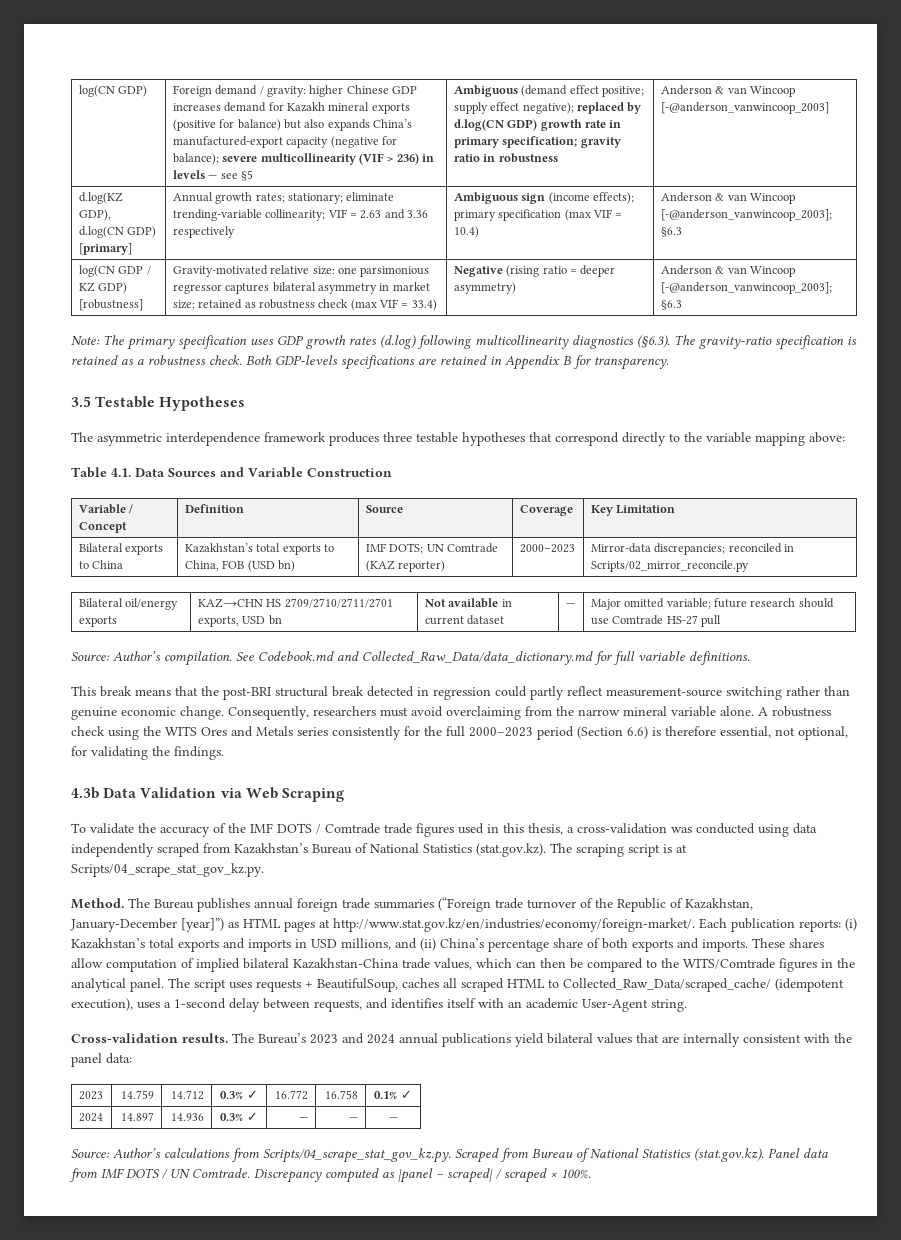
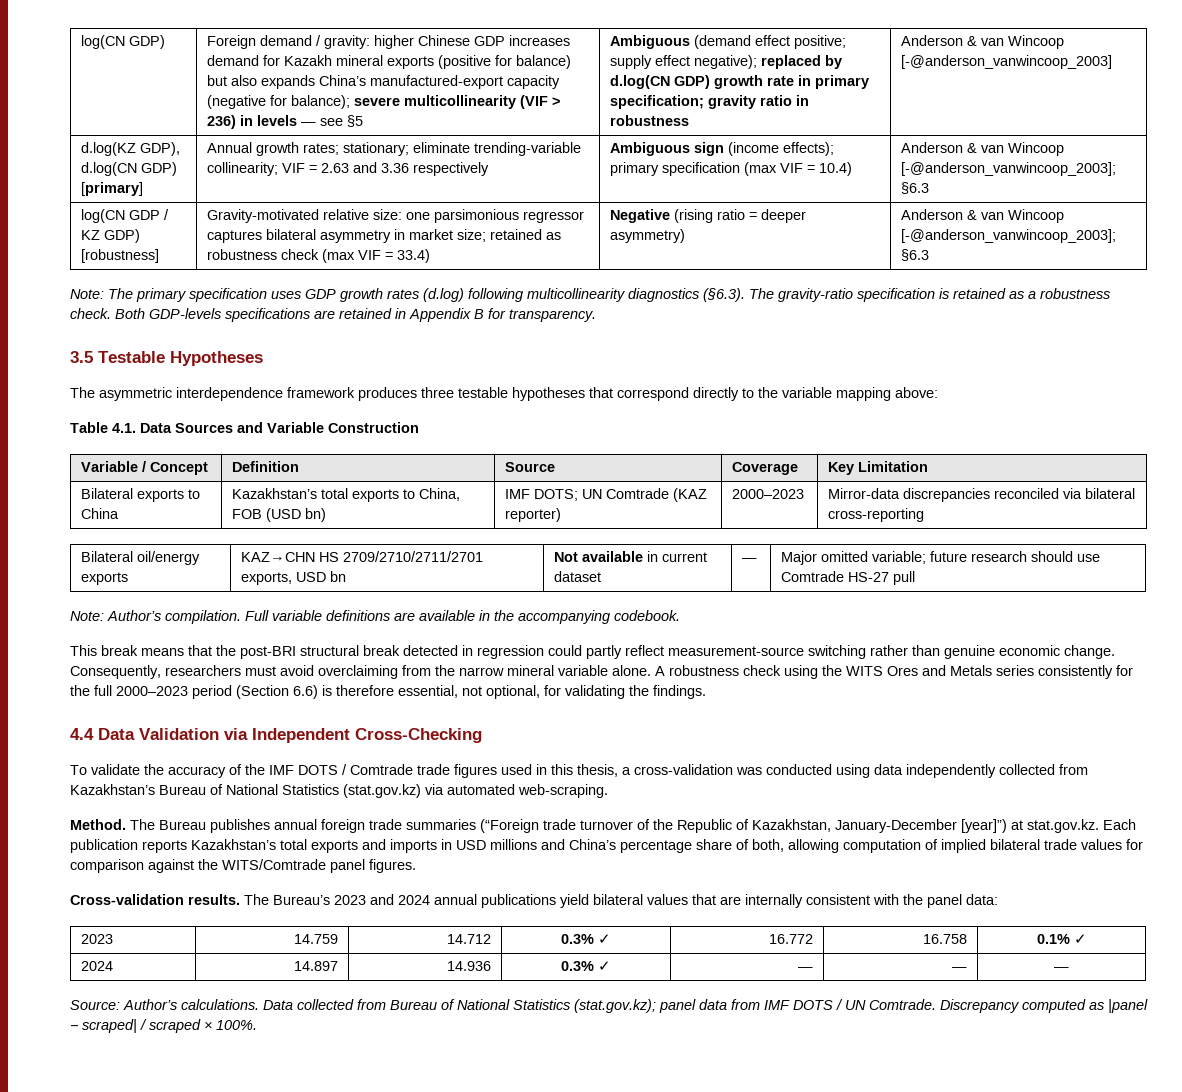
[654,543,794,555] [590,560,749,572] discrepancies; reconciled in Scripts/02_mirror_reconcile.py -> [903,488,1136,502] [828,508,925,522] discrepancies reconciled via bilateral cross-reporting
[71,652,110,661] Source: -> [70,611,104,621] Note:
[236,651,750,665] See Codebook.md and Collected_Raw_Data/data_dictionary.md for full variable definitions. -> [245,610,680,624] Full variable definitions are available in the accompanying codebook.
[71,787,99,799] 4.3b -> [70,728,94,740] 4.4
[245,787,344,802] Web Scraping -> [252,728,482,743] Independent Cross-Checking
[157,843,200,857] scraped -> [999,764,1055,775] collected
[476,843,687,857] [71,863,264,877] (stat.gov.kz). The scraping script is at Scripts/04_scrape_stat_gov_kz.py. -> [343,784,608,798] (stat.gov.kz) via automated web-scraping.
[228,918,857,932] as HTML pages at http://www.stat.gov.kz/en/industries/economy/foreign-market/. Each publication reports: (i) -> [1011,819,1136,833] [70,839,187,853] at stat.gov.kz. Each publication reports
[341,938,436,951] millions, and (ii) -> [490,839,565,850] millions and
[602,938,824,952] [71,958,855,972] [71,978,844,992] [71,998,687,1012] both exports and imports. These shares allow computation of implied bilateral Kazakhstan-China trade values, which can then be compared to the WITS/Comtrade figures in the analytical panel. The script uses requests + BeautifulSoup, caches all scraped HTML to Collected_Raw_Data/scraped_cache/ (idempotent execution), uses a 1-second delay between requests, and identifies itself with an academic User-Agent string. -> [752,839,1143,853] [70,859,416,873] both, allowing computation of implied bilateral trade values for comparison against the WITS/Comtrade panel figures.
[164,1148,499,1163] calculations from Scripts/04_scrape_stat_gov_kz.py. Scraped -> [181,999,354,1010] calculations. Data collected
[694,1148,800,1162] (stat.gov.kz). Panel -> [574,999,696,1013] (stat.gov.kz); panel

